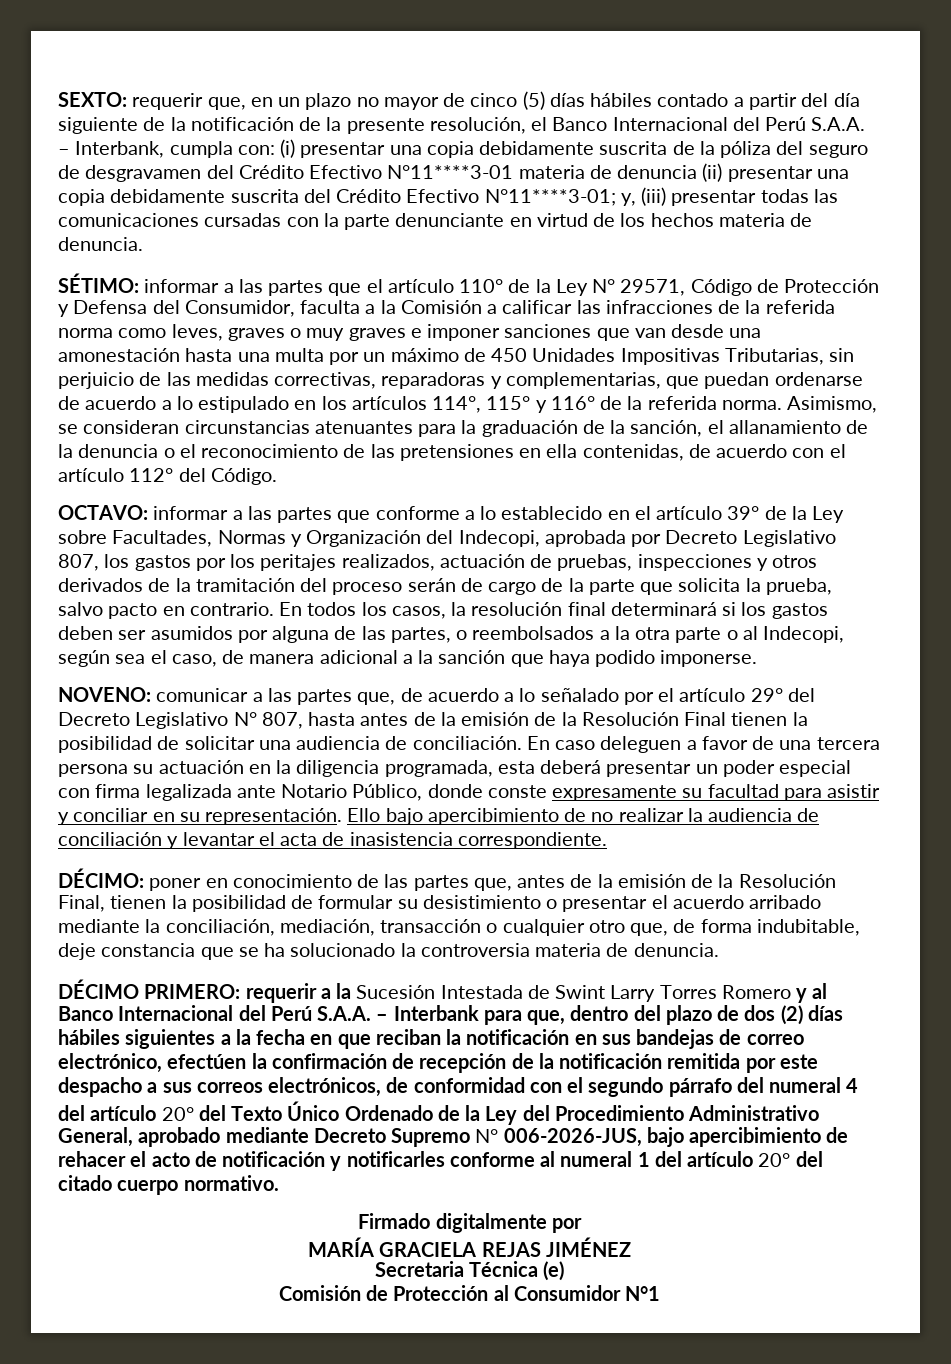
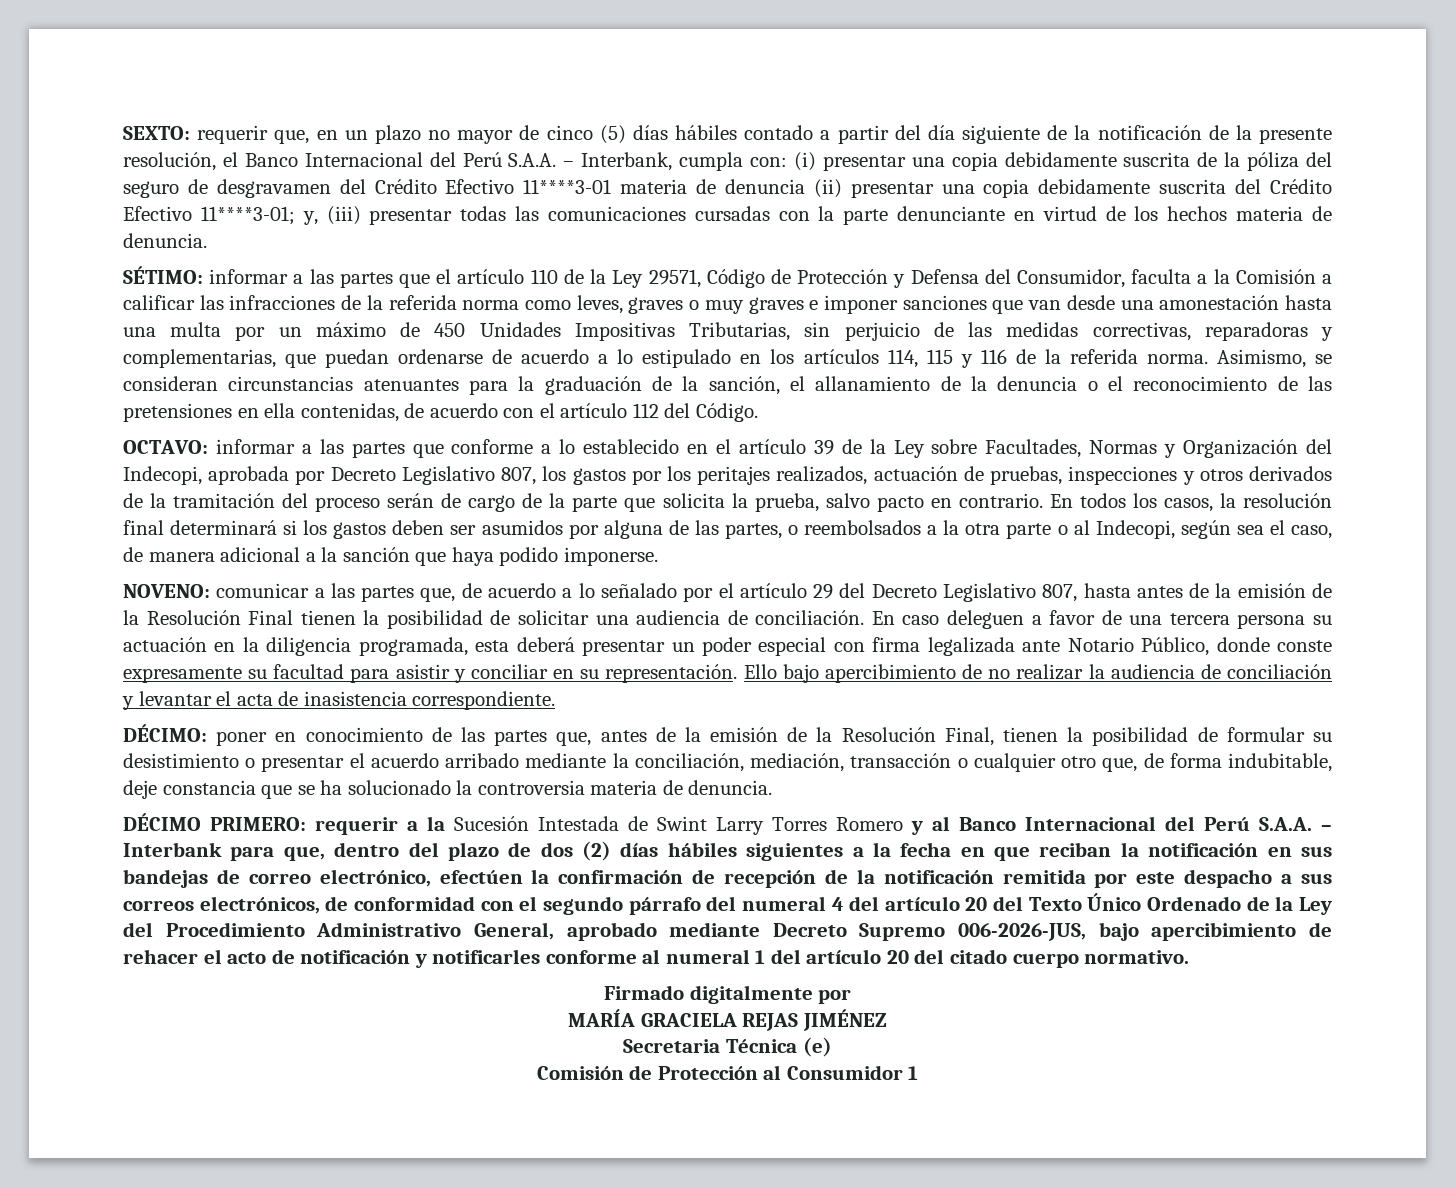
[387,165,514,179] N°11****3-01 -> [523,179,612,194] 11****3-01
[484,189,616,206] N°11****3-01; -> [200,206,295,225] 11****3-01;
[459,279,616,296] 110° de la Ley N° -> [530,269,644,288] 110 de la Ley
[432,396,595,413] 114°, 115° y 116° -> [887,349,1007,368] 114, 115 y 116
[129,468,174,482] 112° -> [632,403,659,418] 112
[727,506,760,520] 39° -> [813,440,834,455] 39
[750,688,783,702] 29° -> [813,584,834,599] 29
[233,712,257,726] N° -> (1036, 592) none
[161,1107,194,1121] 20° -> [965,897,988,911] 20
[475,1129,499,1143] N° -> (946, 932) none
[758,1153,791,1167] 20° -> [886,950,909,964] 20
[625,1286,661,1301] N°1 -> [908,1066,919,1080] 1

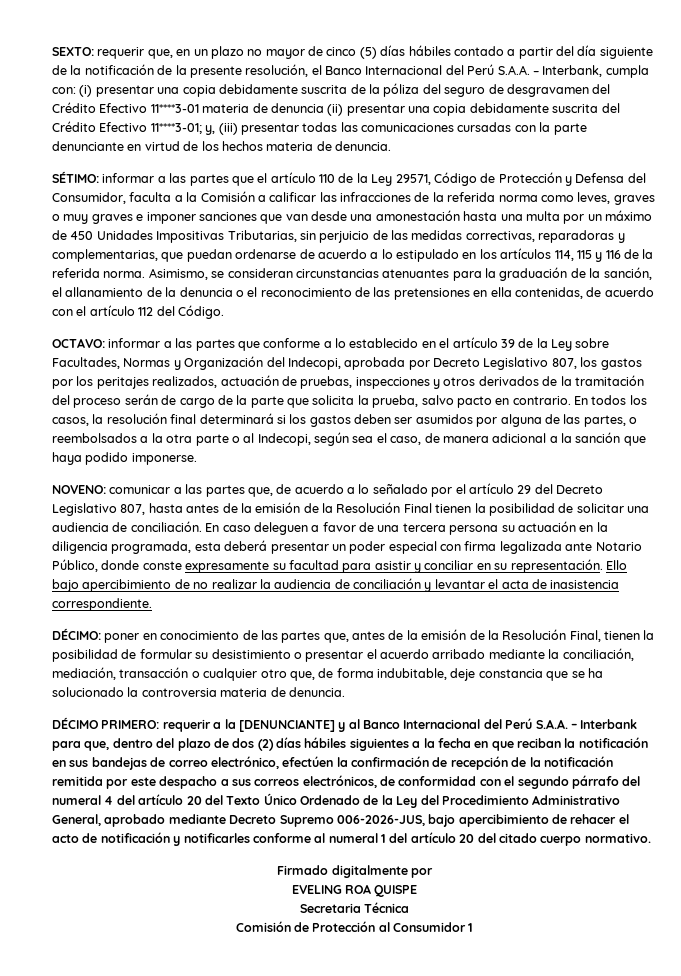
[454,816,903,835] Sucesión Intestada de Swint Larry Torres Romero -> [238,719,335,732] [DENUNCIANTE]
[568,1009,887,1031] MARÍA GRACIELA REJAS JIMÉNEZ -> [291,884,418,897] EVELING ROA QUISPE
[802,1037,832,1057] (e) -> (410, 907) none

